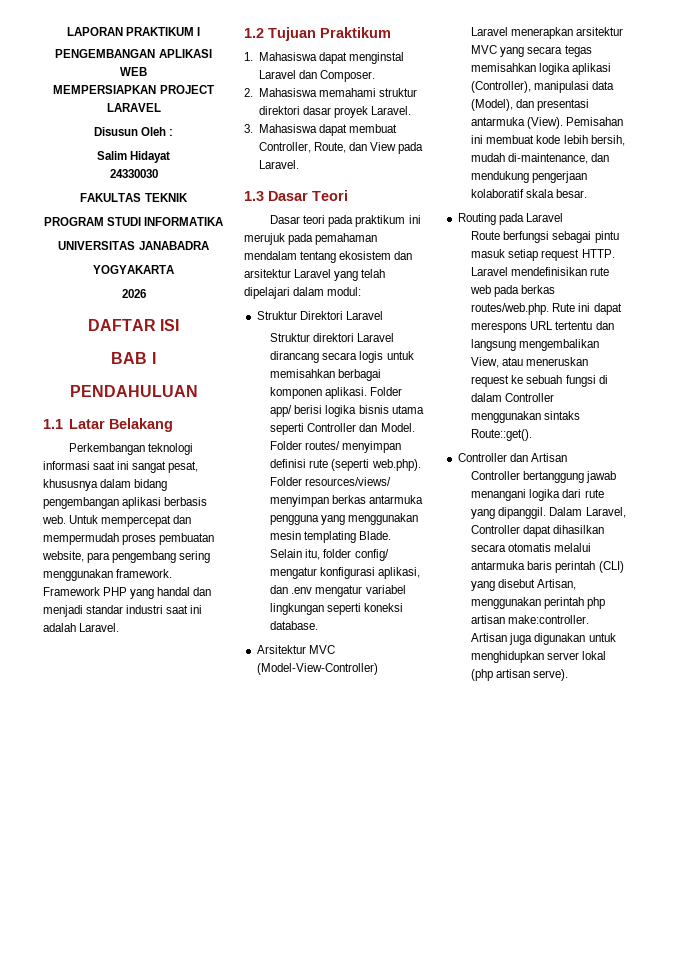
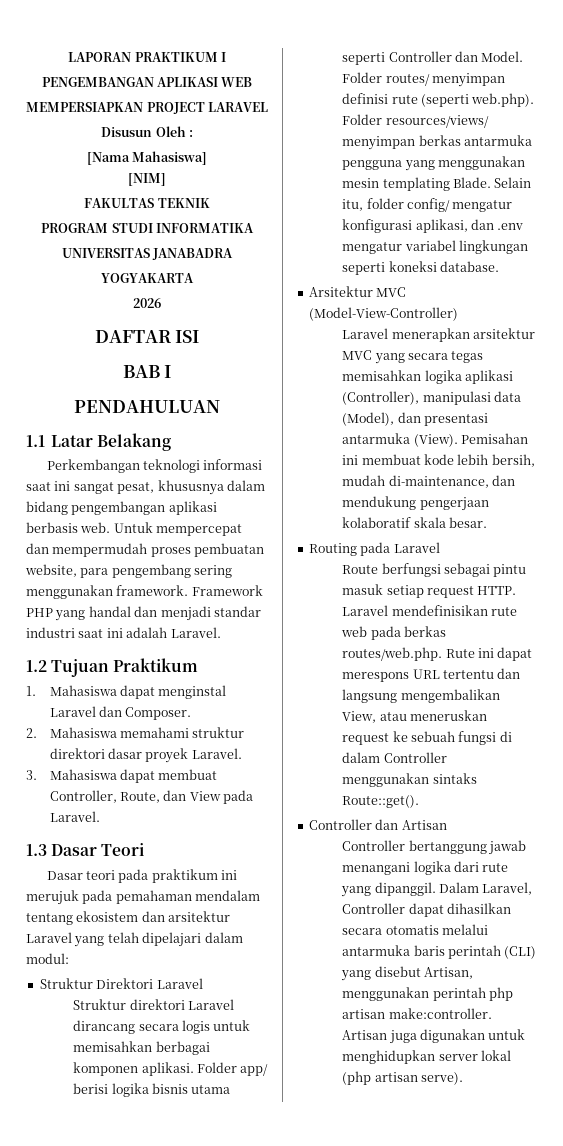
[96,151,171,163] [109,169,158,178] Salim Hidayat // 24330030 -> [86,151,208,165] [128,173,166,186] [Nama Mahasiswa] // [NIM]

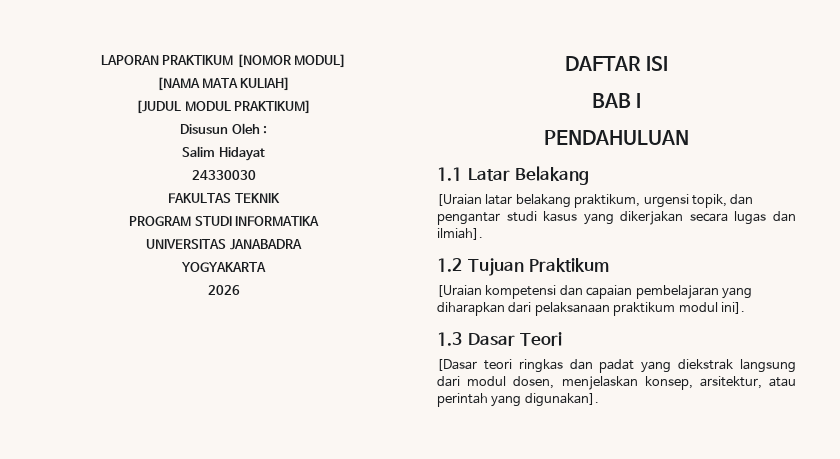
[220,52,226,62] [41,77,253,87] [26,102,268,114] I // PENGEMBANGAN APLIKASI WEB // MEMPERSIAPKAN PROJECT LARAVEL -> [236,54,347,68] [156,77,291,91] [136,100,311,114] [NOMOR MODUL] // [NAMA MATA KULIAH] // [JUDUL MODUL PRAKTIKUM]
[86,151,208,165] [128,173,166,186] [Nama Mahasiswa] // [NIM] -> [182,146,265,161] [191,170,256,180] Salim Hidayat // 24330030
[46,459,263,473] [26,480,265,495] [26,501,217,515] [26,522,243,536] [26,543,265,557] [25,564,233,578] [26,585,263,599] [26,606,261,621] [26,627,221,638] [26,658,199,677] [26,685,227,699] [49,706,192,720] [26,727,245,738] [49,748,242,763] [26,769,218,783] [49,790,254,804] [49,811,100,822] [26,843,145,856] [46,869,238,883] [26,890,261,905] [26,911,231,925] [26,932,243,947] [26,953,69,964] [39,978,203,989] [73,999,235,1010] [73,1020,251,1034] [73,1041,210,1055] [73,1062,269,1076] [73,1083,231,1097] [342,51,524,65] [342,72,506,87] [342,93,535,107] [342,114,489,128] [342,135,533,150] [342,156,526,171] [342,177,532,191] [342,198,513,212] [342,219,524,233] [342,240,529,254] [342,261,500,275] [308,286,407,297] [308,307,458,321] [342,328,536,342] [342,350,484,364] [342,370,514,384] [342,391,522,405] [342,412,489,426] [342,433,529,447] [342,454,535,467] [342,475,516,488] [342,496,489,511] [342,517,488,528] [308,542,440,556] [342,563,527,577] [342,584,517,598] [342,605,518,616] [341,626,447,640] [342,647,533,661] [342,668,521,682] [342,689,500,703] [342,710,488,723] [342,731,512,745] [342,752,447,763] [342,773,477,787] [342,795,420,808] [308,819,447,830] [342,840,527,855] [342,861,509,875] [341,882,533,897] [342,903,512,917] [342,924,489,935] [342,945,537,959] [341,966,474,981] [342,987,514,1001] [342,1008,492,1019] [342,1029,526,1044] [342,1050,512,1064] [342,1071,464,1085] Perkembangan teknologi informasi saat ini sangat pesat, khususnya dalam bidang pengembangan aplikasi berbasis web. Untuk mempercepat dan mempermudah proses pembuatan website, para pengembang sering menggunakan framework. Framework PHP yang handal dan menjadi standar industri saat ini adalah Laravel. // 1.2 Tujuan Praktikum // 1. Mahasiswa dapat menginstal Laravel dan Composer. // 2. Mahasiswa memahami struktur direktori dasar proyek Laravel. // 3. Mahasiswa dapat membuat Controller, Route, dan View pada Laravel. // 1.3 Dasar Teori // Dasar teori pada praktikum ini merujuk pada pemahaman mendalam tentang ekosistem dan arsitektur Laravel yang telah dipelajari dalam modul: // Struktur Direktori Laravel // Struktur direktori Laravel dirancang secara logis untuk memisahkan berbagai komponen aplikasi. Folder app/ berisi logika bisnis utama seperti Controller dan Model. Folder routes/ menyimpan definisi rute (seperti web.php). Folder resources/views/ menyimpan berkas antarmuka pengguna yang menggunakan mesin templating Blade. Selain itu, folder config/ mengatur konfigurasi aplikasi, dan .env mengatur variabel lingkungan seperti koneksi database. // Arsitektur MVC (Model-View-Controller) // Laravel menerapkan arsitektur MVC yang secara tegas memisahkan logika aplikasi (Controller), manipulasi data (Model), dan presentasi antarmuka (View). Pemisahan ini membuat kode lebih bersih, mudah di-maintenance, dan mendukung pengerjaan kolaboratif skala besar. // Routing pada Laravel // Route berfungsi sebagai pintu masuk setiap request HTTP. Laravel mendefinisikan rute web pada berkas routes/web.php. Rute ini dapat merespons URL tertentu dan langsung mengembalikan View, atau meneruskan request ke sebuah fungsi di dalam Controller menggunakan sintaks Route::get(). // Controller dan Artisan // Controller bertanggung jawab menangani logika dari rute yang dipanggil. Dalam Laravel, Controller dapat dihasilkan secara otomatis melalui antarmuka baris perintah (CLI) yang disebut Artisan, menggunakan perintah php artisan make:controller. Artisan juga digunakan untuk menghidupkan server lokal (php artisan serve). -> [437,194,754,208] [437,211,796,225] [437,228,483,240] [437,258,609,276] [437,285,752,299] [437,302,745,316] [437,332,562,346] [437,359,796,373] [437,376,796,390] [437,393,599,407] [Uraian latar belakang praktikum, urgensi topik, dan pengantar studi kasus yang dikerjakan secara lugas dan ilmiah]. // 1.2 Tujuan Praktikum // [Uraian kompetensi dan capaian pembelajaran yang diharapkan dari pelaksanaan praktikum modul ini]. // 1.3 Dasar Teori // [Dasar teori ringkas dan padat yang diekstrak langsung dari modul dosen, menjelaskan konsep, arsitektur, atau perintah yang digunakan].

